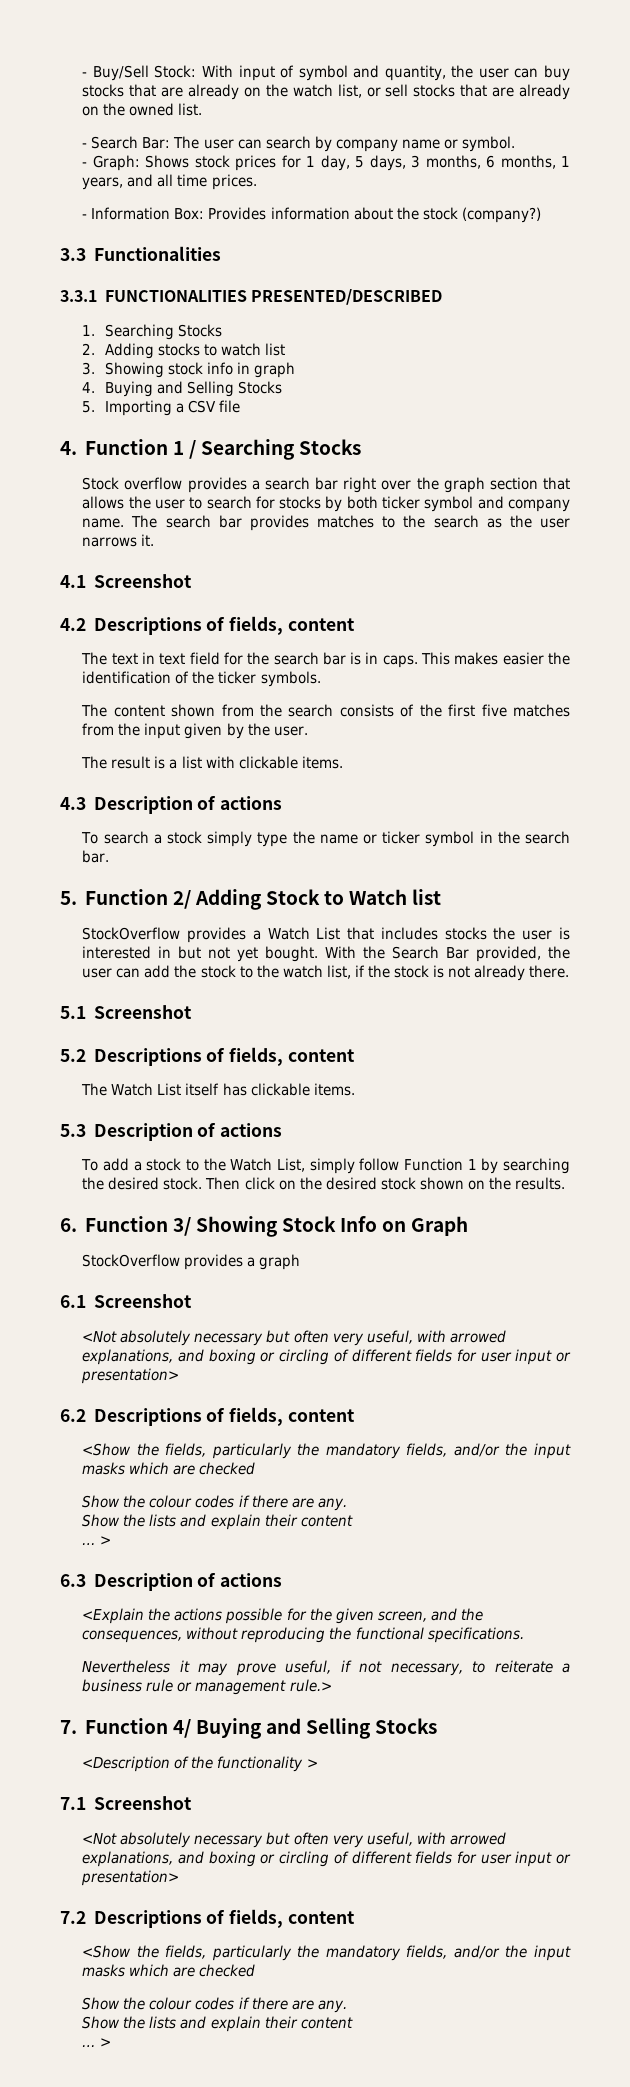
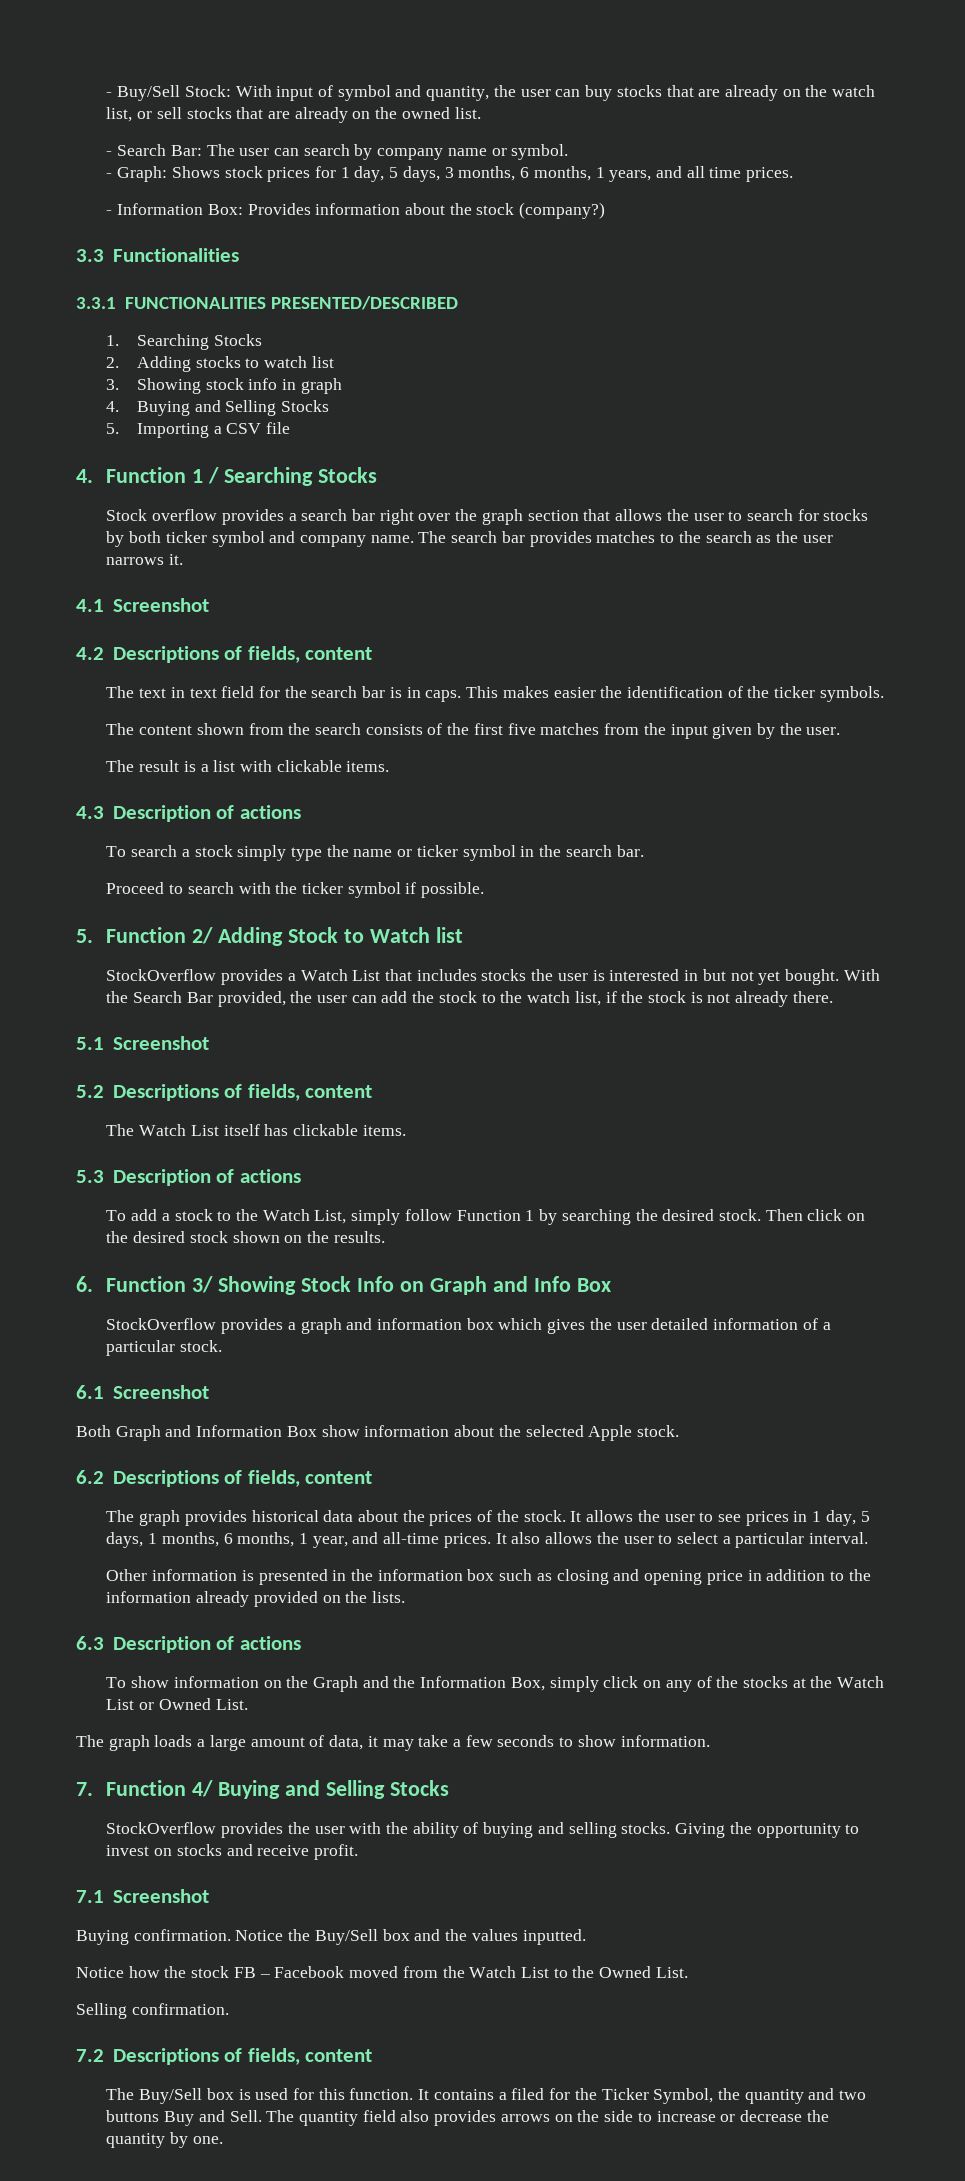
(110, 856) none -> [106,882,485,898] // Proceed to search with the ticker symbol if possible.
(469, 1226) none -> [492,1276,611,1292] and Info Box
[60,1294,192,1308] [82,1330,506,1346] [82,1349,571,1365] [81,1368,180,1384] // 6.1 Screenshot // <Not absolutely necessary but often very useful, with arrowed explanations, and boxing or circling of different fields for user input or presentation> -> [346,1318,831,1334] [106,1340,223,1356] [76,1385,209,1399] [76,1425,679,1441] and information box which gives the user detailed information of a particular stock. // 6.1 Screenshot // Both Graph and Information Box show information about the selected Apple stock.
[82,1443,571,1459] [82,1462,256,1475] [82,1495,347,1511] [82,1514,353,1530] [82,1536,112,1545] [60,1572,282,1591] [82,1608,483,1624] [82,1627,524,1643] [82,1660,570,1676] [82,1679,332,1695] <Show the fields, particularly the mandatory fields, and/or the input masks which are checked // Show the colour codes if there are any. // Show the lists and explain their content // … > // 6.3 Description of actions // <Explain the actions possible for the given screen, and the consequences, without reproducing the functional specifications. // Nevertheless it may prove useful, if not necessary, to reiterate a business rule or management rule.> -> [106,1510,870,1526] [106,1532,869,1548] [106,1569,871,1585] [106,1591,406,1607] [76,1636,301,1653] [106,1676,885,1692] [106,1698,248,1710] [76,1735,710,1751] The graph provides historical data about the prices of the stock. It allows the user to see prices in 1 day, 5 days, 1 months, 6 months, 1 year, and all-time prices. It also allows the user to select a particular interval. // Other information is presented in the information box such as closing and opening price in addition to the information already provided on the lists. // 6.3 Description of actions // To show information on the Graph and the Information Box, simply click on any of the stocks at the Watch List or Owned List. // The graph loads a large amount of data, it may take a few seconds to show information.
[82,1756,318,1772] [60,1796,192,1810] [82,1832,506,1848] [82,1851,571,1867] [81,1870,180,1886] <Description of the functionality > // 7.1 Screenshot // <Not absolutely necessary but often very useful, with arrowed explanations, and boxing or circling of different fields for user input or presentation> -> [106,1822,860,1838] [106,1844,359,1860] [76,1889,209,1903] [76,1929,586,1945] [76,1966,688,1978] [76,2003,229,2019] StockOverflow provides the user with the ability of buying and selling stocks. Giving the opportunity to invest on stocks and receive profit. // 7.1 Screenshot // Buying confirmation. Notice the Buy/Sell box and the values inputted. // Notice how the stock FB – Facebook moved from the Watch List to the Owned List. // Selling confirmation.
[82,1945,571,1961] [82,1964,256,1977] [82,1997,347,2013] [82,2016,353,2032] [82,2038,112,2047] <Show the fields, particularly the mandatory fields, and/or the input masks which are checked // Show the colour codes if there are any. // Show the lists and explain their content // … > -> [106,2088,867,2104] [106,2110,829,2126] [106,2132,223,2148] The Buy/Sell box is used for this function. It contains a filed for the Ticker Symbol, the quantity and two buttons Buy and Sell. The quantity field also provides arrows on the side to increase or decrease the quantity by one.

